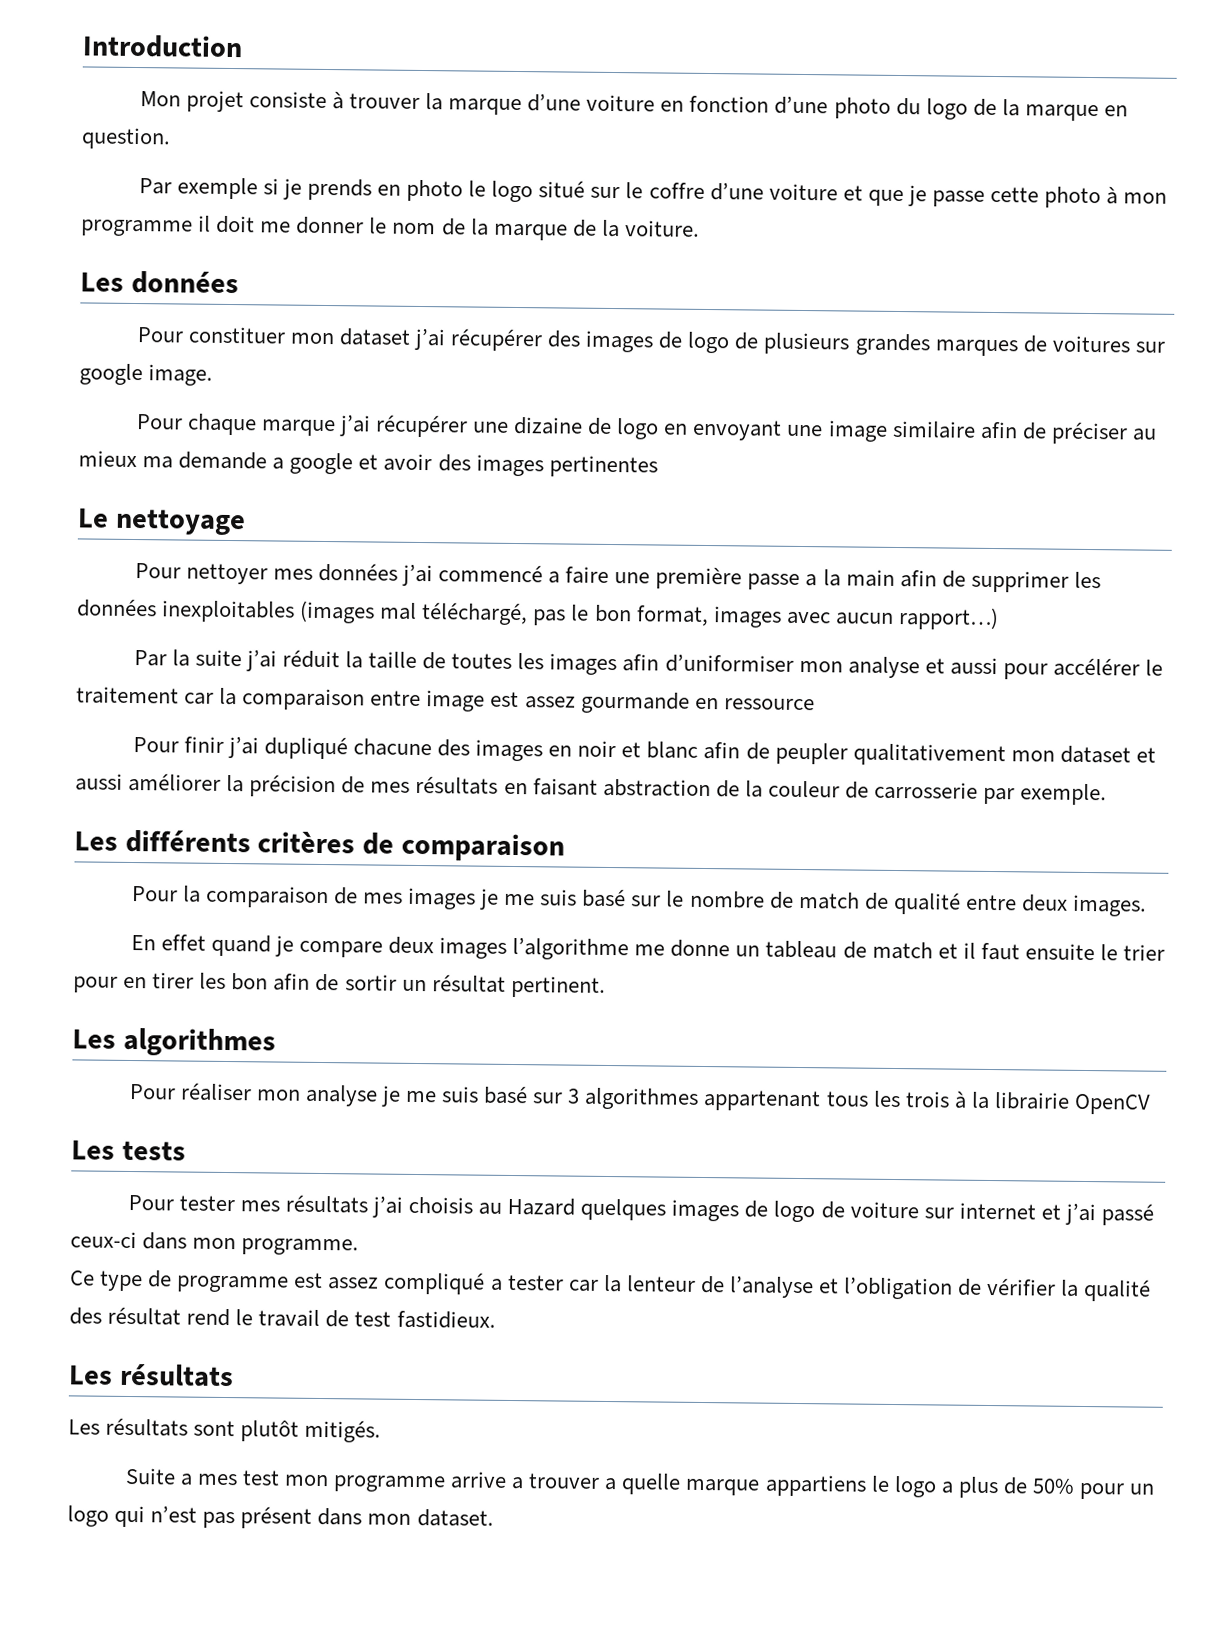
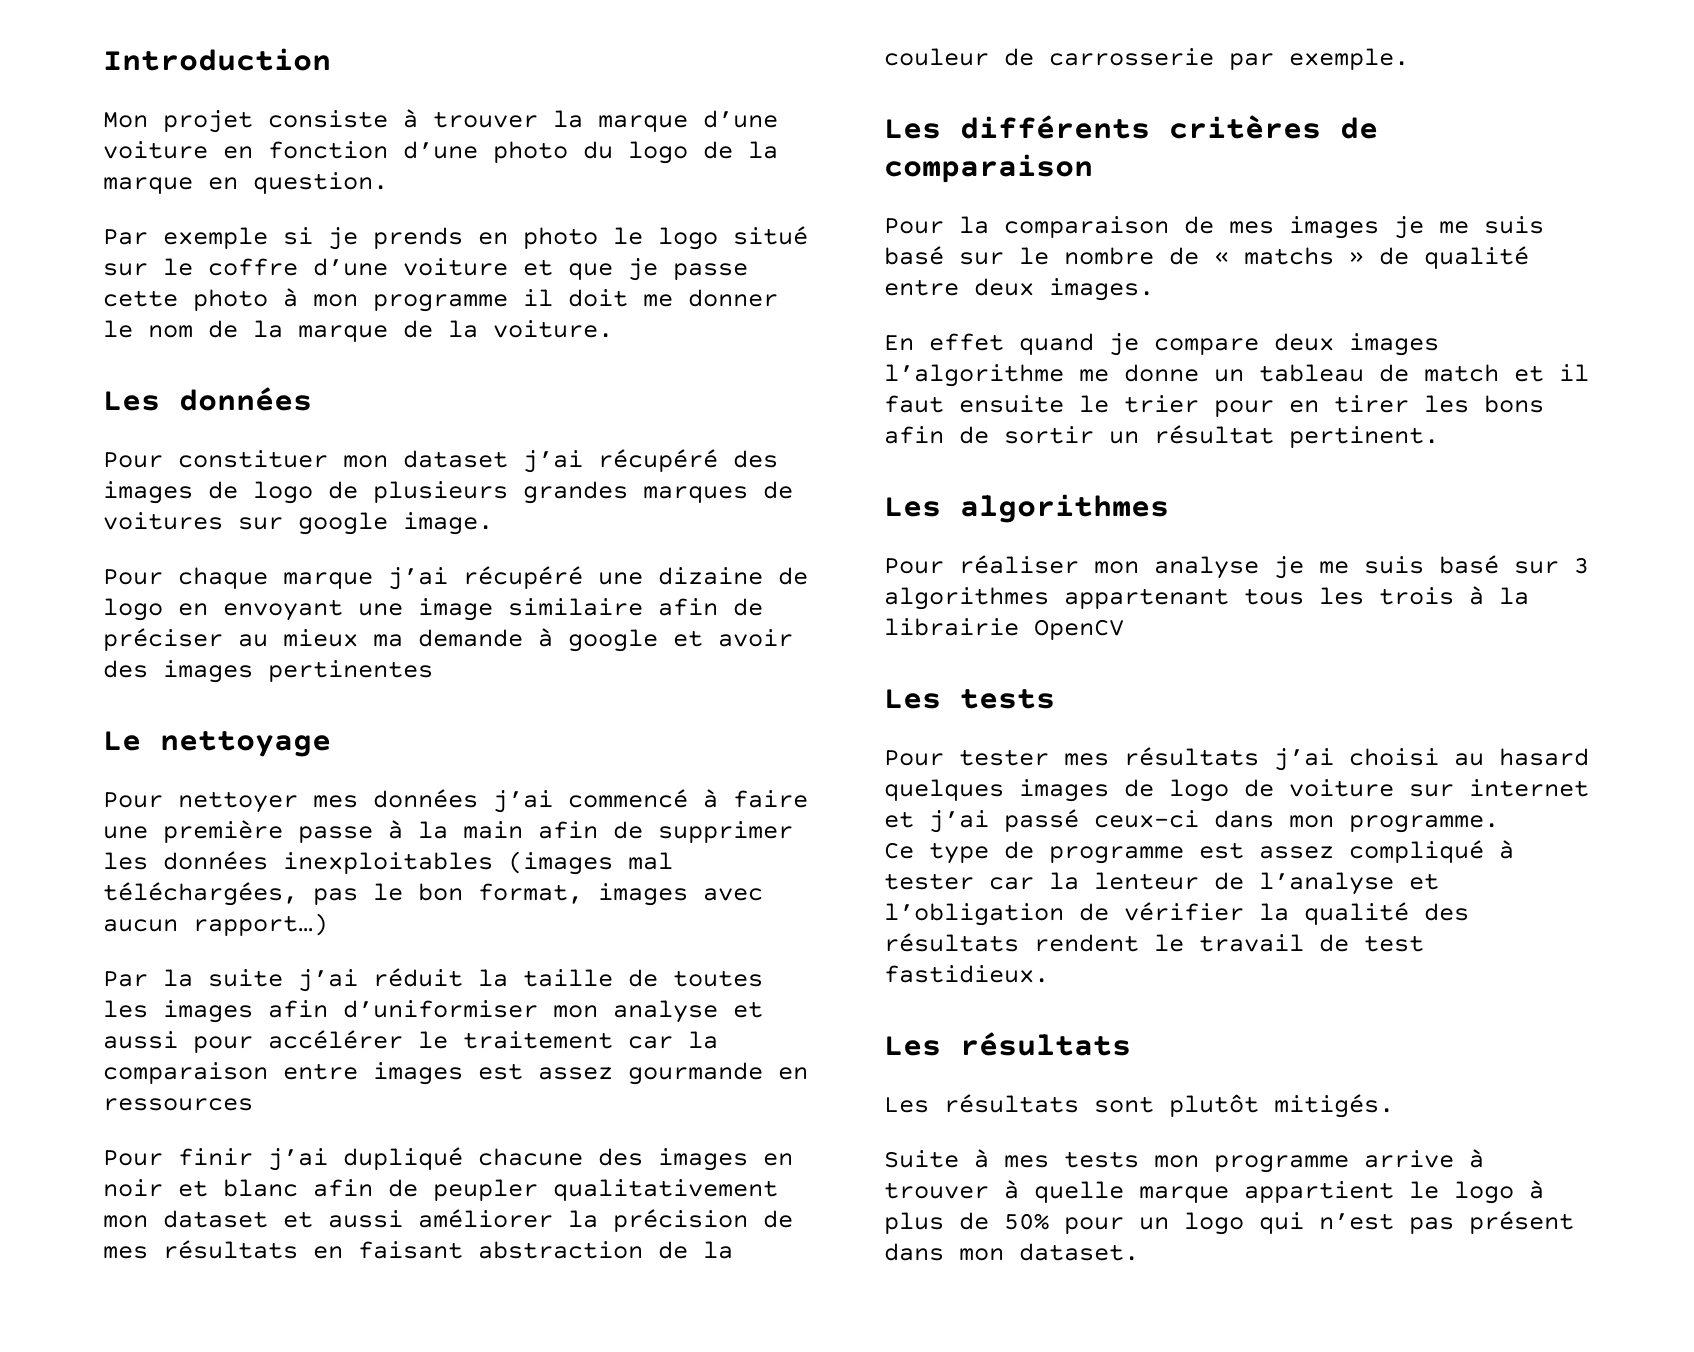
[449,328,543,352] récupérer -> [598,449,718,472] récupéré
[374,414,468,438] récupérer -> [463,566,583,589] récupéré
[272,457,285,470] a -> [538,628,553,647] à
[548,571,561,584] a -> [703,789,718,808] à
[805,574,818,587] a -> [388,820,403,839] à
[421,602,529,626] téléchargé, -> [103,882,298,906] téléchargées,
[426,690,486,712] image -> [373,1062,463,1085] images
[723,698,815,711] ressource -> [103,1098,253,1111] ressources
[798,891,860,910] match -> [1214,247,1364,265] « matchs »
[231,973,269,991] bon -> [1484,395,1544,413] bons
[407,1196,576,1216] choisis au Hazard -> [1349,748,1589,766] choisi au hasard
[489,1278,503,1291] a -> [1499,840,1514,859] à
[107,1306,231,1327] résultat rend -> [884,933,1139,952] résultats rendent
[179,1470,618,1493] a mes test mon programme arrive a trouver a -> [974,1149,1484,1173] [884,1180,1019,1199] à mes tests mon programme arrive à trouver à
[764,1474,954,1498] appartiens le logo a -> [1244,1180,1544,1204] appartient le logo à

